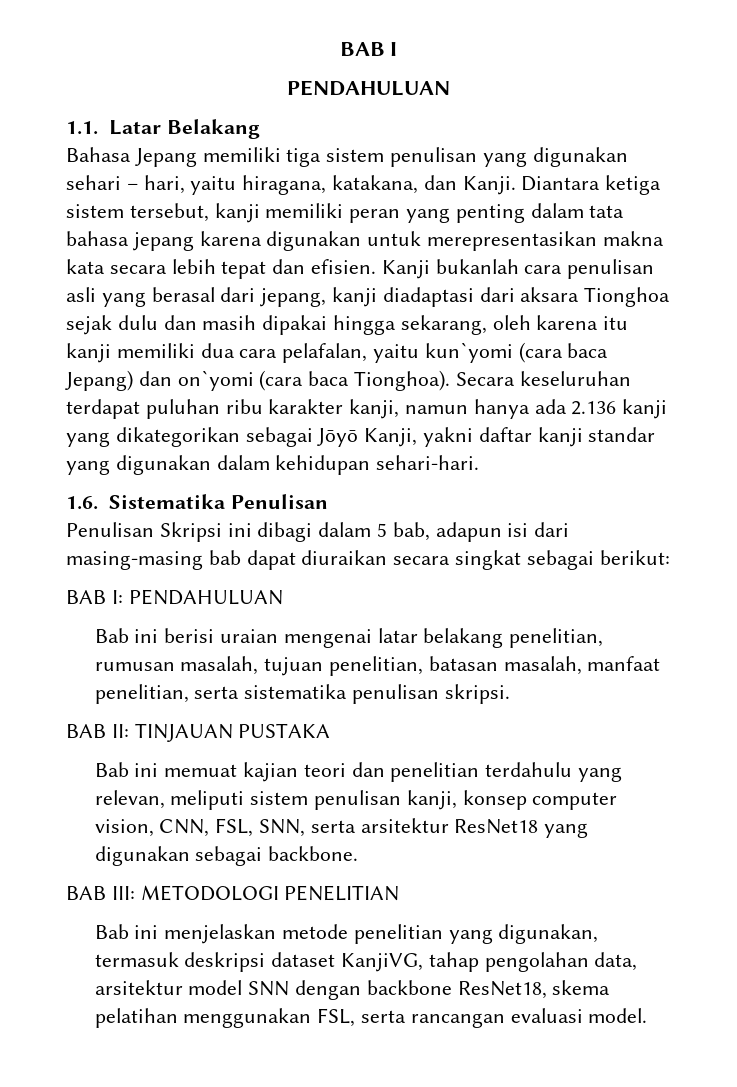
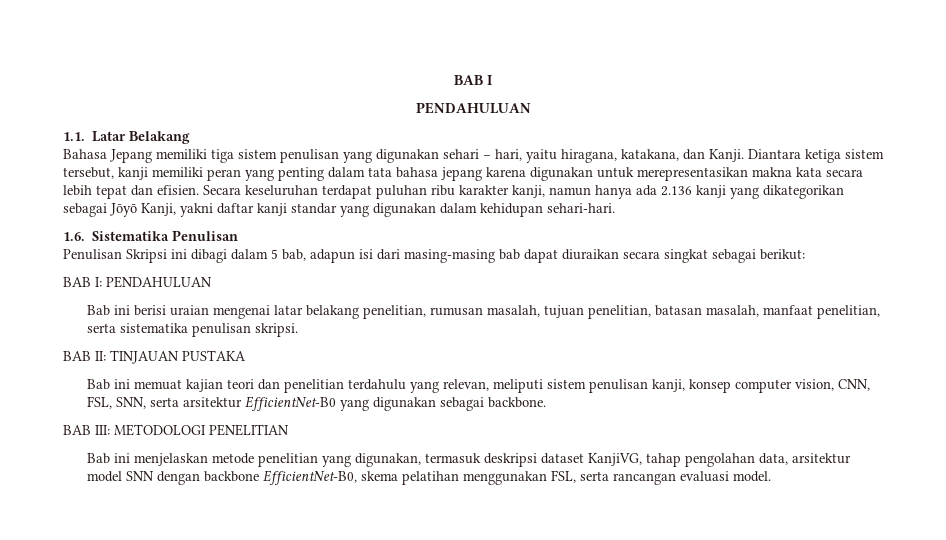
[381,259,655,279] [66,287,671,307] [66,315,629,335] [66,342,609,363] [65,370,451,391] Kanji bukanlah cara penulisan asli yang berasal dari jepang, kanji diadaptasi dari aksara Tionghoa sejak dulu dan masih dipakai hingga sekarang, oleh karena itu kanji memiliki dua cara pelafalan, yaitu kun`yomi (cara baca Jepang) dan on`yomi (cara baca Tionghoa). -> (199, 190) none
[454,819,539,834] ResNet18 -> [244,396,336,411] EfficientNet-B0
[457,981,547,999] ResNet18, -> [262,470,357,485] EfficientNet-B0,

